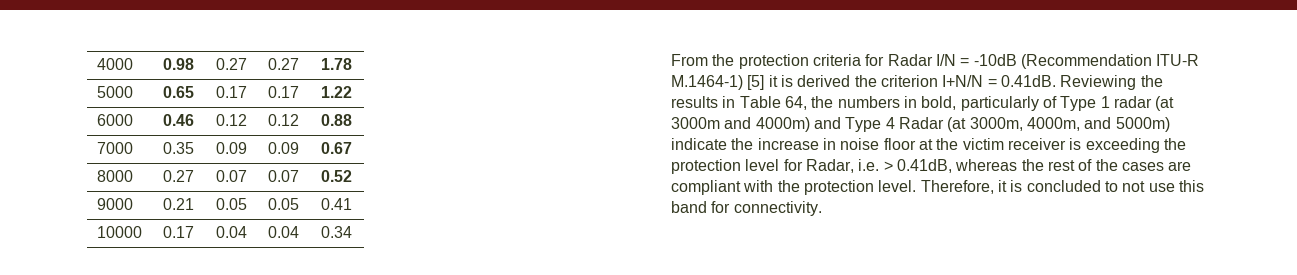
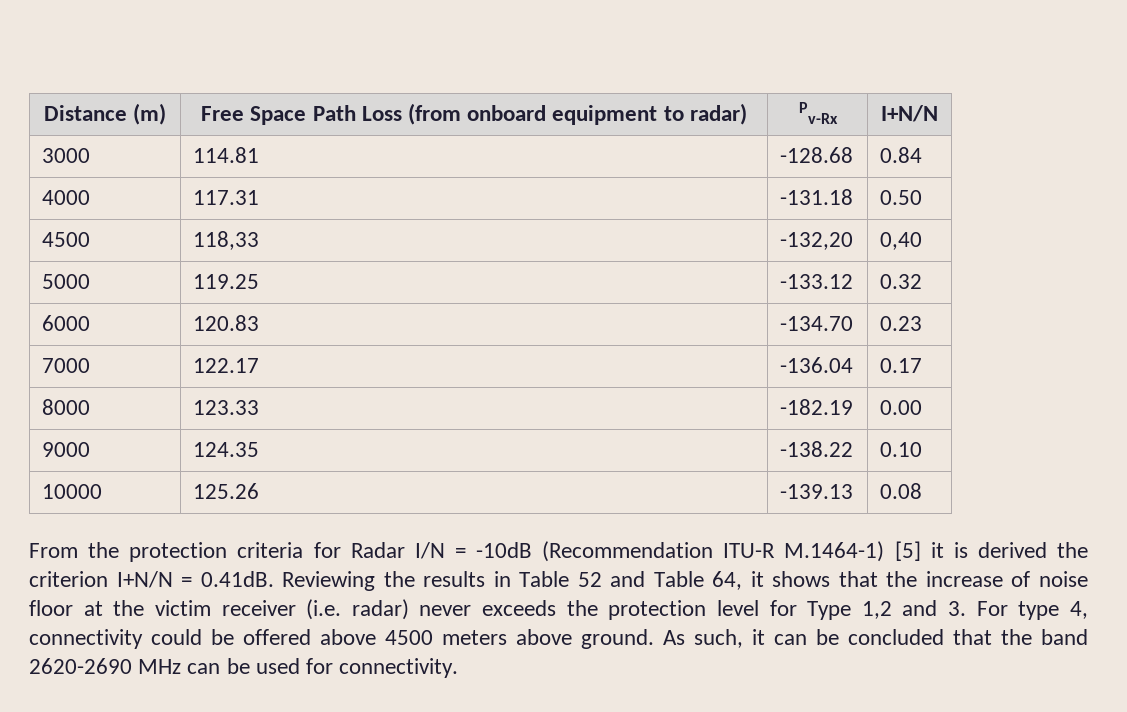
[97,58,134,70] [163,58,195,70] [216,58,248,70] [268,58,300,70] [321,58,353,70] [97,86,134,98] [163,86,195,98] [216,86,248,98] [268,86,300,98] [321,86,353,98] [97,114,134,126] [163,114,195,126] [216,114,248,126] [268,114,300,126] [321,114,353,126] [97,142,134,154] [163,142,195,154] [216,142,248,154] [268,142,300,154] [321,142,353,154] [97,170,134,182] [163,170,195,182] [216,170,248,182] [268,170,300,182] [321,170,353,182] [97,198,134,210] [163,198,195,210] [216,198,248,210] [268,198,300,210] [321,198,353,210] [97,226,143,238] [163,226,195,238] [216,226,248,238] [268,226,300,238] [321,226,353,238] 4000 | 0.98 | 0.27 | 0.27 | 1.78 // 5000 | 0.65 | 0.17 | 0.17 | 1.22 // 6000 | 0.46 | 0.12 | 0.12 | 0.88 // 7000 | 0.35 | 0.09 | 0.09 | 0.67 // 8000 | 0.27 | 0.07 | 0.07 | 0.52 // 9000 | 0.21 | 0.05 | 0.05 | 0.41 // 10000 | 0.17 | 0.04 | 0.04 | 0.34 -> [43,103,167,125] [201,103,747,125] [798,102,838,124] [881,105,938,122] [42,148,91,163] [193,147,260,163] [780,147,854,163] [880,147,923,163] [42,190,91,205] [193,190,260,205] [780,189,854,205] [880,190,923,205] [42,232,91,247] [193,231,260,250] [780,232,854,250] [880,232,923,250] [42,274,91,289] [193,274,260,289] [780,274,854,289] [880,274,923,289] [42,315,91,331] [193,315,260,331] [780,316,854,331] [880,316,923,331] [42,358,91,373] [193,358,260,373] [780,357,854,373] [880,358,923,373] [42,399,91,415] [193,400,260,415] [780,399,854,415] [880,400,923,415] [42,442,91,457] [193,442,260,457] [780,441,854,457] [880,442,923,457] [42,484,103,499] [193,483,260,499] [780,484,854,499] [880,483,923,499] Distance (m) | Free Space Path Loss (from onboard equipment to radar) | Pv-Rx | I+N/N // 3000 | 114.81 | -128.68 | 0.84 // 4000 | 117.31 | -131.18 | 0.50 // 4500 | 118,33 | -132,20 | 0,40 // 5000 | 119.25 | -133.12 | 0.32 // 6000 | 120.83 | -134.70 | 0.23 // 7000 | 122.17 | -136.04 | 0.17 // 8000 | 123.33 | -182.19 | 0.00 // 9000 | 124.35 | -138.22 | 0.10 // 10000 | 125.26 | -139.13 | 0.08
[784,96,1175,111] [671,117,1170,132] [671,138,727,150] 64, the numbers in bold, particularly of Type 1 radar (at 3000m and 4000m) and Type 4 Radar (at 3000m, 4000m, and 5000m) indicate -> [577,571,878,590] 52 and Table 64, it shows that
[822,138,836,150] in -> [1011,571,1031,587] of
[1069,138,1186,153] [671,159,1192,174] [671,180,1204,195] [671,201,707,213] is exceeding the protection level for Radar, i.e. > 0.41dB, whereas the rest of the cases are compliant with the protection level. Therefore, it is concluded to not use this band -> [306,599,1088,620] [29,629,1088,649] [29,658,300,674] (i.e. radar) never exceeds the protection level for Type 1,2 and 3. For type 4, connectivity could be offered above 4500 meters above ground. As such, it can be concluded that the band 2620-2690 MHz can be used

